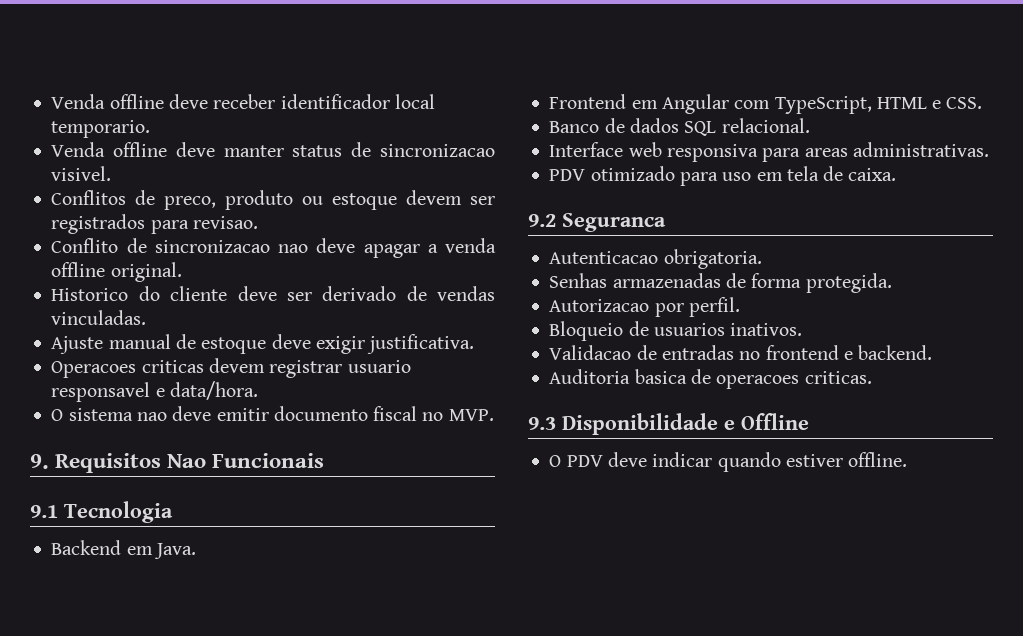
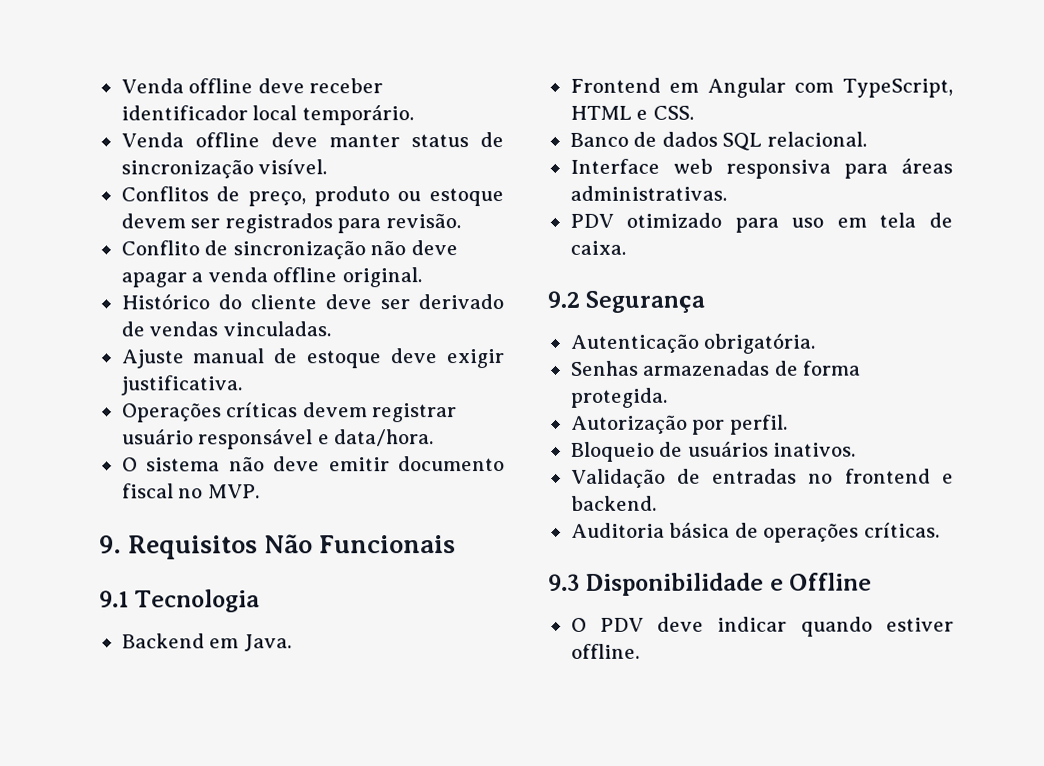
[51,120,151,138] temporario. -> [301,105,414,126] temporário.
[379,144,495,157] [51,166,112,181] sincronizacao visivel. -> [120,159,328,179] sincronização visível.
[164,196,217,210] preco, -> [247,191,306,207] preço,
[192,216,258,229] revisao. -> [385,213,461,229] revisão.
[154,240,309,253] sincronizacao nao -> [232,240,407,260] sincronização não
[51,288,129,301] Historico -> [120,293,210,310] Histórico
[51,358,411,378] [51,382,151,402] Operacoes criticas devem registrar usuario responsavel -> [121,402,458,423] [121,429,314,450] Operações críticas devem registrar usuário responsável
[136,412,167,421] nao -> [228,456,265,472] não
[167,454,207,468] Nao -> [264,534,314,554] Não
[804,148,848,157] areas -> [901,158,953,174] áreas
[562,213,666,232] [549,249,762,269] Seguranca // Autenticacao obrigatoria. -> [585,290,706,313] [569,332,816,354] Segurança // Autenticação obrigatória.
[549,299,650,312] Autorizacao -> [570,414,688,434] Autorização
[653,323,725,336] usuarios -> [687,441,769,457] usuários
[549,345,632,360] Validacao -> [570,468,666,488] Validação
[634,369,872,389] basica de operacoes criticas. -> [669,522,940,543] básica de operações críticas.

